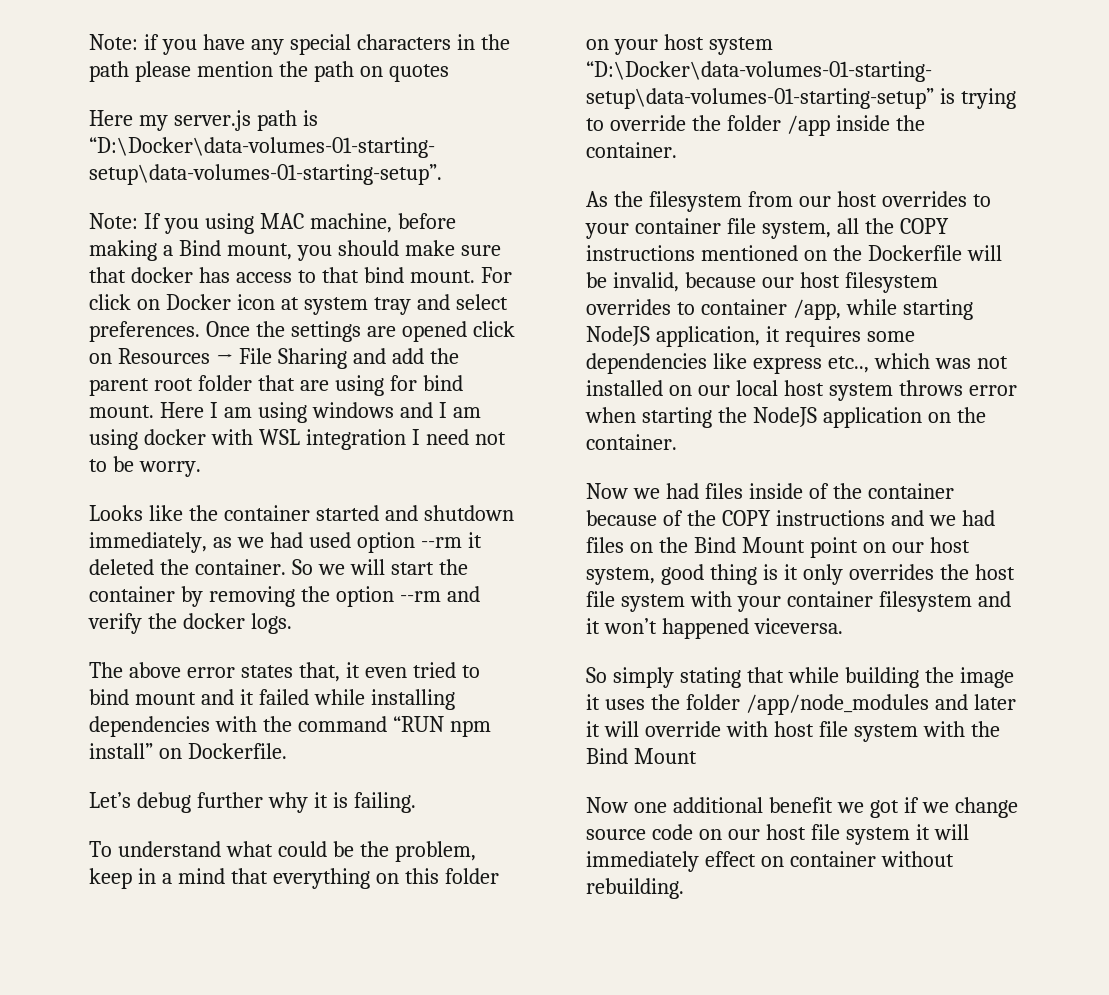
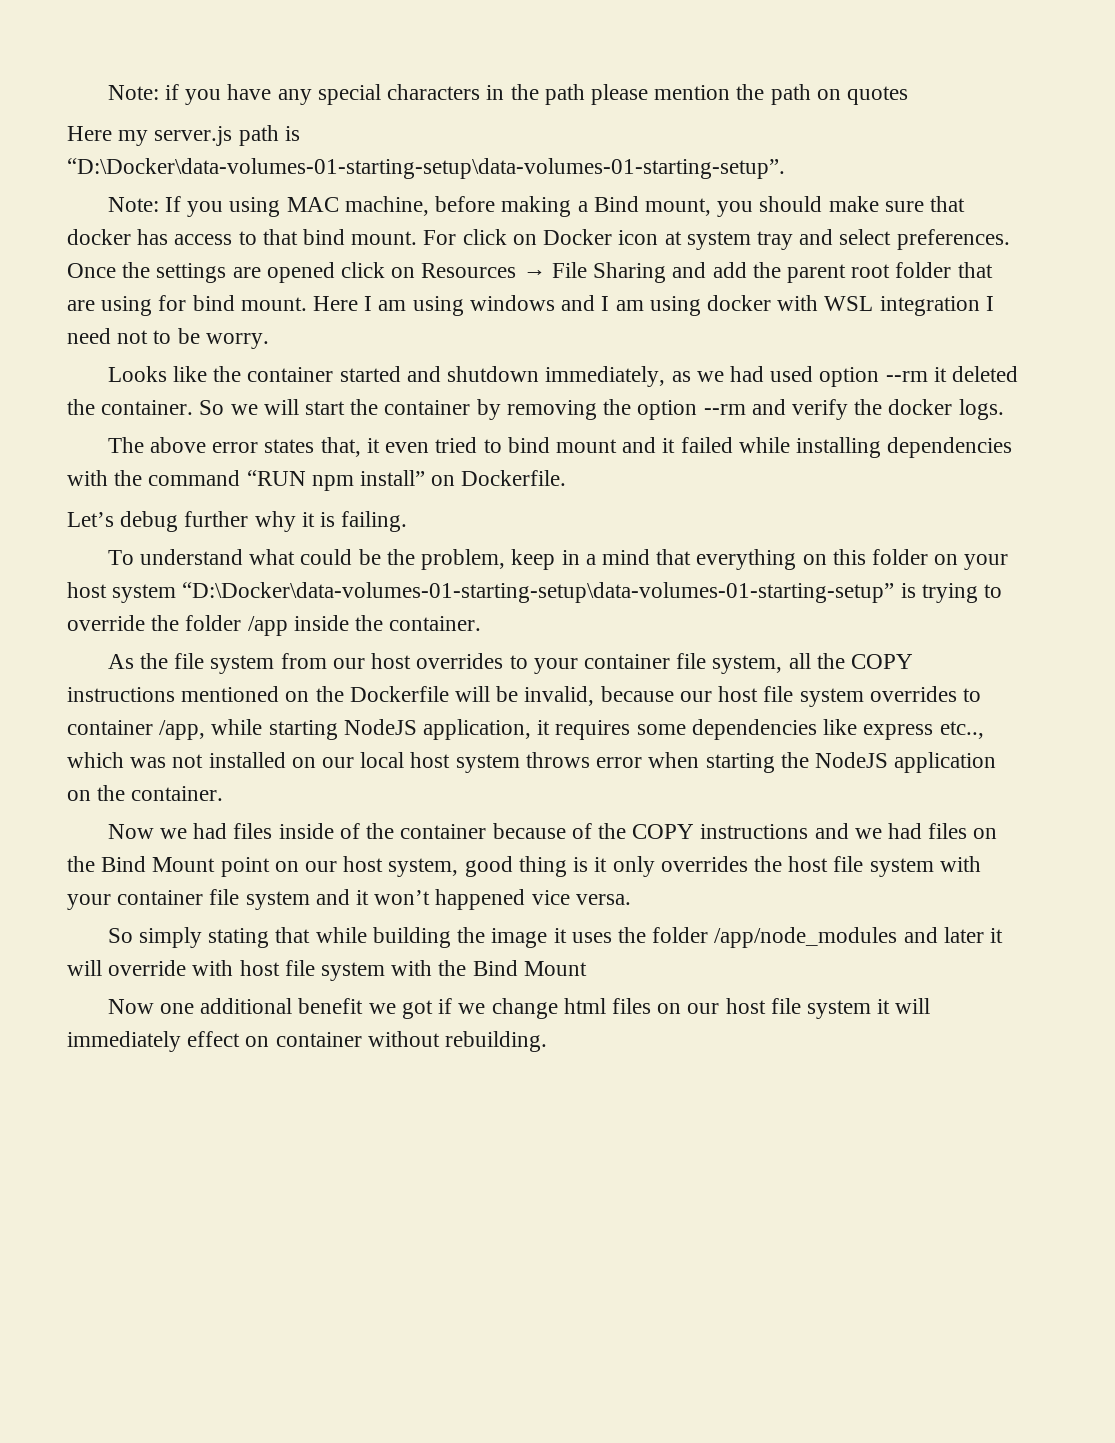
[648,191,742,212] filesystem -> [174,653,275,674] file system
[844,272,938,293] filesystem -> [763,686,864,707] file system
[878,591,972,612] filesystem -> [209,889,310,910] file system
[753,618,843,634] viceversa. -> [531,890,631,905] vice versa.
[586,824,693,840] source code -> [563,998,651,1014] html files

